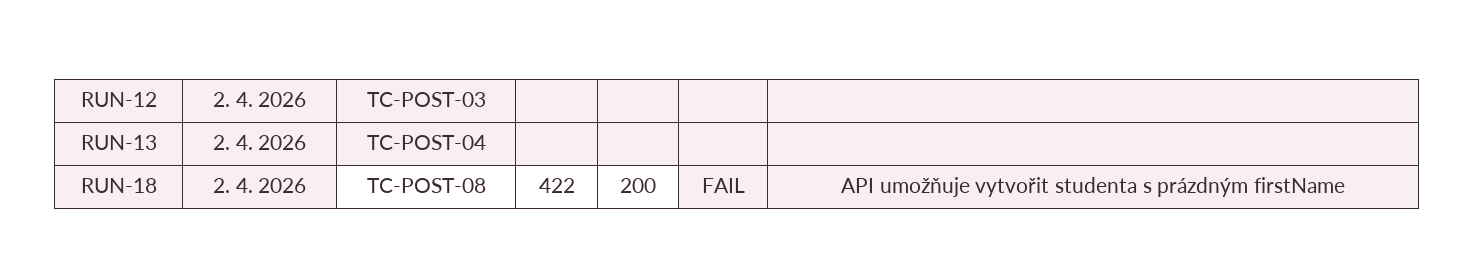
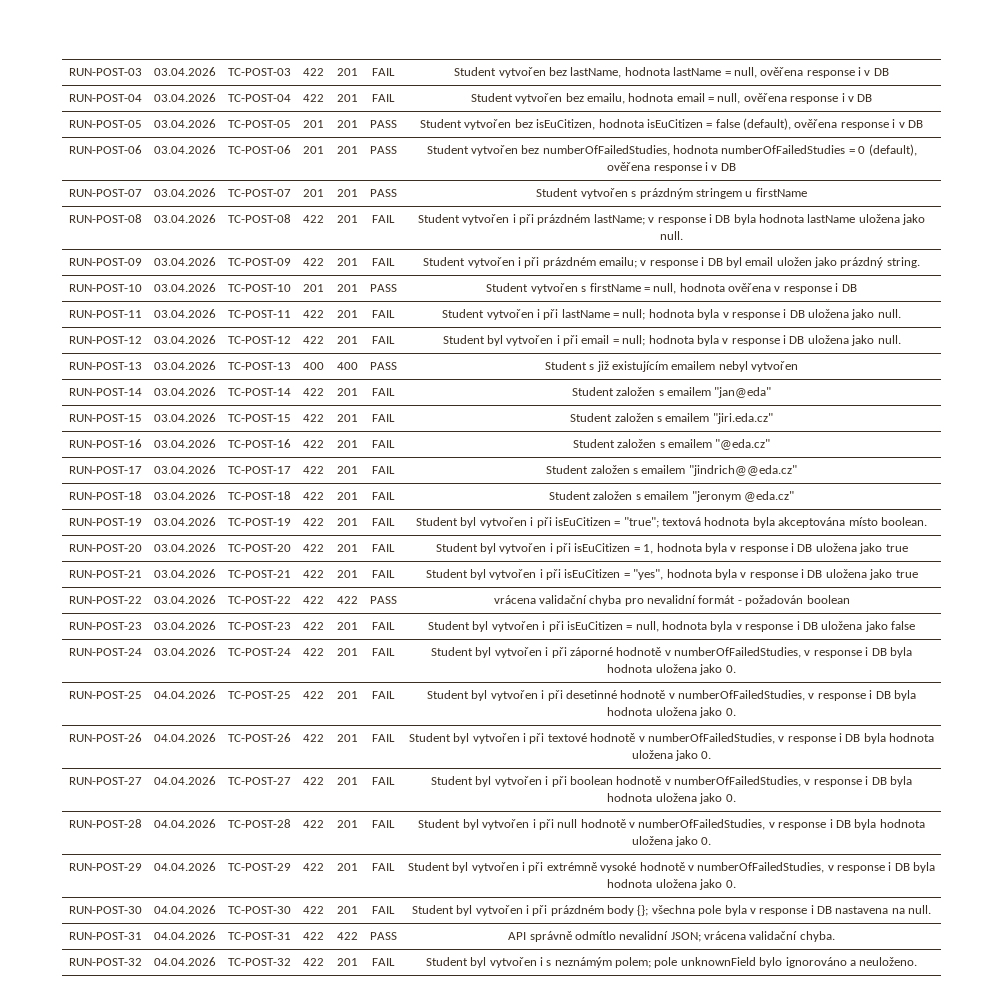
[80,92,157,107] [212,92,307,107] [366,92,486,107] [80,135,157,150] [212,135,307,150] [366,135,486,150] [80,178,157,193] [212,178,307,193] RUN-12 | 2. 4. 2026 | TC-POST-03 | | | | // RUN-13 | 2. 4. 2026 | TC-POST-04 | | | | // RUN-18 | 2. 4. 2026 -> [68,68,142,76] [153,67,216,76] [227,68,291,76] [303,68,324,76] [336,68,358,76] [372,68,395,76] [454,67,889,78] [68,94,142,102] [153,93,216,102] [227,94,291,102] [303,94,324,102] [336,94,358,102] [372,94,395,102] [470,93,873,104] [68,120,142,128] [153,119,216,128] [227,120,291,128] [303,120,324,128] [336,120,358,128] [369,120,397,128] [420,118,923,130] [68,145,142,154] [153,145,216,154] [227,145,291,154] [303,146,324,154] [336,146,358,154] [369,146,397,154] [426,144,917,156] [607,162,736,173] [68,189,142,197] [153,188,216,197] [227,189,291,197] [303,189,324,197] [336,189,358,197] [369,189,397,197] [536,188,807,199] [68,214,142,223] [153,214,216,223] RUN-POST-03 | 03.04.2026 | TC-POST-03 | 422 | 201 | FAIL | Student vytvořen bez lastName, hodnota lastName = null, ověřena response i v DB // RUN-POST-04 | 03.04.2026 | TC-POST-04 | 422 | 201 | FAIL | Student vytvořen bez emailu, hodnota email = null, ověřena response i v DB // RUN-POST-05 | 03.04.2026 | TC-POST-05 | 201 | 201 | PASS | Student vytvořen bez isEuCitizen, hodnota isEuCitizen = false (default), ověřena response i v DB // RUN-POST-06 | 03.04.2026 | TC-POST-06 | 201 | 201 | PASS | Student vytvořen bez numberOfFailedStudies, hodnota numberOfFailedStudies = 0 (default), ověřena response i v DB // RUN-POST-07 | 03.04.2026 | TC-POST-07 | 201 | 201 | PASS | Student vytvořen s prázdným stringem u firstName // RUN-POST-08 | 03.04.2026
[620,178,656,193] [701,178,745,193] [840,177,1346,197] 200 | FAIL | API umožňuje vytvořit studenta s prázdným firstName -> [336,215,358,223] [372,215,395,223] [417,214,926,225] [660,231,683,240] [68,258,142,266] [153,257,216,266] [227,258,291,266] [303,258,324,266] [336,258,358,266] [372,258,395,266] [423,257,920,268] [68,284,142,292] [153,283,216,292] [227,284,291,292] [303,284,324,292] [336,284,358,292] [369,284,397,292] [486,283,857,294] [68,310,142,318] [153,309,216,318] [227,310,291,318] [303,310,324,318] [336,310,358,318] [372,310,395,318] [442,309,901,320] [68,336,142,344] [153,335,216,344] [227,336,291,344] [303,336,324,344] [336,336,358,344] [372,336,395,344] [442,335,901,346] [68,362,142,370] [153,361,216,370] [227,362,291,370] [303,362,324,370] [336,362,358,370] [369,362,397,370] [544,361,799,372] [68,388,142,396] [153,387,216,396] [227,388,291,396] [303,388,324,396] [336,388,358,396] [372,388,395,396] [571,387,772,398] [68,414,142,422] [153,413,216,422] [227,414,291,422] [303,414,324,422] [336,414,358,422] [372,414,395,422] [570,413,773,424] [68,439,142,448] [153,439,216,448] [227,439,291,448] [303,440,324,448] [336,440,358,448] [372,440,395,448] [572,439,771,450] [68,466,142,474] [153,465,216,474] [227,466,291,474] [303,466,324,474] [336,466,358,474] [372,466,395,474] [546,465,797,476] [68,491,142,500] [153,491,216,500] [227,491,291,500] [303,492,324,500] [336,492,358,500] [372,492,395,500] [549,491,794,502] [68,518,142,526] [153,517,216,526] [227,518,291,526] [303,518,324,526] [336,518,358,526] [372,518,395,526] [416,517,927,528] [68,544,142,552] [153,543,216,552] [227,544,291,552] [303,544,324,552] [336,544,358,552] [372,544,395,552] [435,543,908,554] [68,570,142,578] [153,569,216,578] [227,570,291,578] [303,570,324,578] [336,570,358,578] [372,570,395,578] [425,569,918,580] [68,596,142,604] [153,595,216,604] [227,596,291,604] [303,596,324,604] [336,596,358,604] [369,596,397,604] [493,595,850,606] [68,622,142,630] [153,621,216,630] [227,622,291,630] [303,622,324,630] [336,622,358,630] [372,622,395,630] [428,621,915,632] [68,648,142,656] [153,647,216,656] [227,648,291,656] [303,648,324,656] [336,648,358,656] [372,648,395,656] [431,647,912,658] [607,664,736,675] [68,691,142,699] [153,690,216,699] [227,691,291,699] [303,691,324,699] [336,691,358,699] [372,691,395,699] [427,690,916,701] [607,707,736,718] [68,733,142,742] [153,733,216,742] [227,733,291,742] [303,734,324,742] [336,734,358,742] [372,734,395,742] [408,733,935,744] [631,750,712,761] [68,777,142,785] [153,776,216,785] [227,777,291,785] [303,777,324,785] [336,777,358,785] [372,777,395,785] [431,776,912,787] [607,793,736,804] [68,819,142,828] [153,819,216,828] [227,819,291,828] [303,820,324,828] [336,820,358,828] [372,820,395,828] [418,819,925,830] [631,836,712,847] [68,863,142,871] [153,862,216,871] [227,863,291,871] [303,863,324,871] [336,863,358,871] [372,863,395,871] [407,862,936,873] [607,879,736,890] [68,906,142,914] [153,905,216,914] [227,906,291,914] [303,906,324,914] [336,906,358,914] [372,906,395,914] [411,905,932,916] [68,932,142,940] [153,931,216,940] [227,932,291,940] [303,932,324,940] [336,932,358,940] [369,932,397,940] [508,931,835,942] [68,958,142,966] [153,957,216,966] [227,958,291,966] [303,958,324,966] [336,958,358,966] [372,958,395,966] [425,957,918,968] 201 | FAIL | Student vytvořen i při prázdném lastName; v response i DB byla hodnota lastName uložena jako null. // RUN-POST-09 | 03.04.2026 | TC-POST-09 | 422 | 201 | FAIL | Student vytvořen i při prázdném emailu; v response i DB byl email uložen jako prázdný string. // RUN-POST-10 | 03.04.2026 | TC-POST-10 | 201 | 201 | PASS | Student vytvořen s firstName = null, hodnota ověřena v response i DB // RUN-POST-11 | 03.04.2026 | TC-POST-11 | 422 | 201 | FAIL | Student vytvořen i při lastName = null; hodnota byla v response i DB uložena jako null. // RUN-POST-12 | 03.04.2026 | TC-POST-12 | 422 | 201 | FAIL | Student byl vytvořen i při email = null; hodnota byla v response i DB uložena jako null. // RUN-POST-13 | 03.04.2026 | TC-POST-13 | 400 | 400 | PASS | Student s již existujícím emailem nebyl vytvořen // RUN-POST-14 | 03.04.2026 | TC-POST-14 | 422 | 201 | FAIL | Student založen s emailem "jan@eda" // RUN-POST-15 | 03.04.2026 | TC-POST-15 | 422 | 201 | FAIL | Student založen s emailem "jiri.eda.cz" // RUN-POST-16 | 03.04.2026 | TC-POST-16 | 422 | 201 | FAIL | Student založen s emailem "@eda.cz" // RUN-POST-17 | 03.04.2026 | TC-POST-17 | 422 | 201 | FAIL | Student založen s emailem "jindrich@@eda.cz" // RUN-POST-18 | 03.04.2026 | TC-POST-18 | 422 | 201 | FAIL | Student založen s emailem "jeronym @eda.cz" // RUN-POST-19 | 03.04.2026 | TC-POST-19 | 422 | 201 | FAIL | Student byl vytvořen i při isEuCitizen = "true"; textová hodnota byla akceptována místo boolean. // RUN-POST-20 | 03.04.2026 | TC-POST-20 | 422 | 201 | FAIL | Student byl vytvořen i při isEuCitizen = 1, hodnota byla v response i DB uložena jako true // RUN-POST-21 | 03.04.2026 | TC-POST-21 | 422 | 201 | FAIL | Student byl vytvořen i při isEuCitizen = "yes", hodnota byla v response i DB uložena jako true // RUN-POST-22 | 03.04.2026 | TC-POST-22 | 422 | 422 | PASS | vrácena validační chyba pro nevalidní formát - požadován boolean // RUN-POST-23 | 03.04.2026 | TC-POST-23 | 422 | 201 | FAIL | Student byl vytvořen i při isEuCitizen = null, hodnota byla v response i DB uložena jako false // RUN-POST-24 | 03.04.2026 | TC-POST-24 | 422 | 201 | FAIL | Student byl vytvořen i při záporné hodnotě v numberOfFailedStudies, v response i DB byla hodnota uložena jako 0. // RUN-POST-25 | 04.04.2026 | TC-POST-25 | 422 | 201 | FAIL | Student byl vytvořen i při desetinné hodnotě v numberOfFailedStudies, v response i DB byla hodnota uložena jako 0. // RUN-POST-26 | 04.04.2026 | TC-POST-26 | 422 | 201 | FAIL | Student byl vytvořen i při textové hodnotě v numberOfFailedStudies, v response i DB byla hodnota uložena jako 0. // RUN-POST-27 | 04.04.2026 | TC-POST-27 | 422 | 201 | FAIL | Student byl vytvořen i při boolean hodnotě v numberOfFailedStudies, v response i DB byla hodnota uložena jako 0. // RUN-POST-28 | 04.04.2026 | TC-POST-28 | 422 | 201 | FAIL | Student byl vytvořen i při null hodnotě v numberOfFailedStudies, v response i DB byla hodnota uložena jako 0. // RUN-POST-29 | 04.04.2026 | TC-POST-29 | 422 | 201 | FAIL | Student byl vytvořen i při extrémně vysoké hodnotě v numberOfFailedStudies, v response i DB byla hodnota uložena jako 0. // RUN-POST-30 | 04.04.2026 | TC-POST-30 | 422 | 201 | FAIL | Student byl vytvořen i při prázdném body {}; všechna pole byla v response i DB nastavena na null. // RUN-POST-31 | 04.04.2026 | TC-POST-31 | 422 | 422 | PASS | API správně odmítlo nevalidní JSON; vrácena validační chyba. // RUN-POST-32 | 04.04.2026 | TC-POST-32 | 422 | 201 | FAIL | Student byl vytvořen i s neznámým polem; pole unknownField bylo ignorováno a neuloženo.

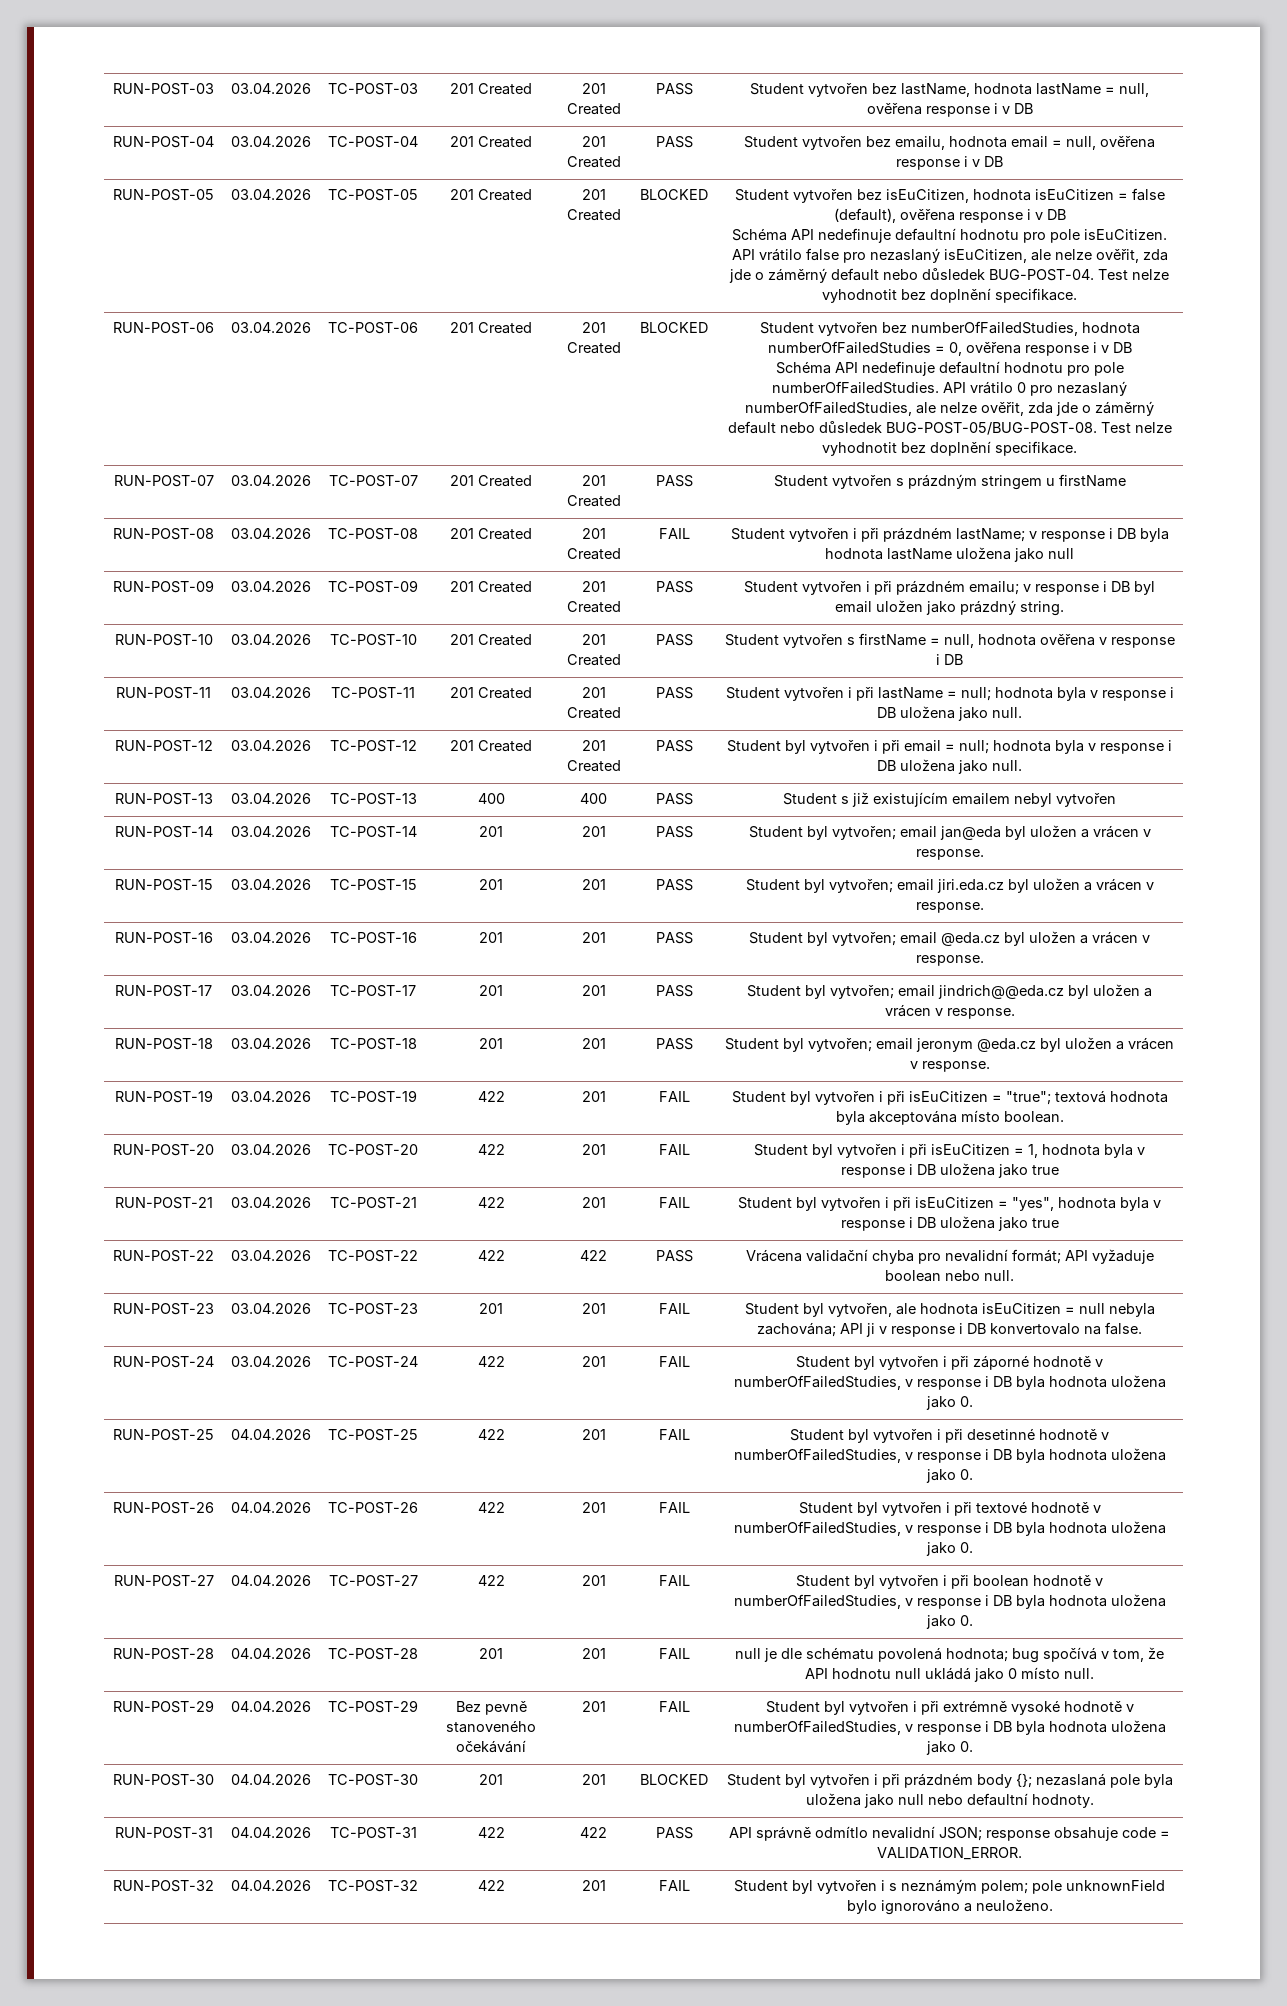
[303,68,324,76] [336,68,358,76] [372,68,395,76] 422 | 201 | FAIL -> [450,83,532,95] [581,83,606,94] [566,103,621,115] [655,83,693,95] 201 Created | 201 Created | PASS
[303,94,324,102] [336,94,358,102] [372,94,395,102] 422 | 201 | FAIL -> [450,136,532,148] [581,136,606,147] [566,156,621,168] [655,136,693,148] 201 Created | 201 Created | PASS
[336,120,358,128] [369,120,397,128] | 201 | PASS -> [478,189,532,201] [581,189,606,200] [566,209,621,221] [640,189,708,200] Created | 201 Created | BLOCKED
(923, 124) none -> [732,228,1167,243] [731,248,1168,263] [729,268,1169,283] [822,288,1077,303] // Schéma API nedefinuje defaultní hodnotu pro pole isEuCitizen. API vrátilo false pro nezaslaný isEuCitizen, ale nelze ověřit, zda jde o záměrný default nebo důsledek BUG-POST-04. Test nelze vyhodnotit bez doplnění specifikace.
[336,146,358,154] [369,146,397,154] | 201 | PASS -> [478,322,532,334] [581,322,606,333] [566,342,621,354] [640,322,708,333] Created | 201 Created | BLOCKED
[858,144,917,156] [607,162,736,173] 0 (default), ověřena response i v DB -> [948,342,1132,356] [775,361,1124,376] [772,381,1127,396] [745,401,1154,416] [727,421,1172,435] [822,441,1077,456] 0, ověřena response i v DB // Schéma API nedefinuje defaultní hodnotu pro pole numberOfFailedStudies. API vrátilo 0 pro nezaslaný numberOfFailedStudies, ale nelze ověřit, zda jde o záměrný default nebo důsledek BUG-POST-05/BUG-POST-08. Test nelze vyhodnotit bez doplnění specifikace.
[336,189,358,197] | 201 -> [478,475,532,487] [581,475,606,486] [566,495,621,507] Created | 201 Created
[303,215,324,223] [336,215,358,223] 422 | 201 -> [450,528,532,540] [581,528,606,539] [566,548,621,560] 201 Created | 201 Created
[660,231,683,240] null. -> [1048,548,1074,559] null
[303,258,324,266] [336,258,358,266] [372,258,395,266] 422 | 201 | FAIL -> [450,581,532,593] [581,581,606,592] [566,601,621,613] [655,581,693,593] 201 Created | 201 Created | PASS
[336,284,358,292] | 201 -> [478,634,532,646] [581,634,606,645] [566,654,621,666] Created | 201 Created
[303,310,324,318] [336,310,358,318] [372,310,395,318] 422 | 201 | FAIL -> [450,687,532,699] [581,687,606,698] [566,707,621,719] [655,687,693,699] 201 Created | 201 Created | PASS
[303,336,324,344] [336,336,358,344] [372,336,395,344] 422 | 201 | FAIL -> [450,740,532,752] [581,740,606,751] [566,760,621,772] [655,740,693,752] 201 Created | 201 Created | PASS
[303,388,324,396] [336,388,358,396] [372,388,395,396] [571,387,772,398] 422 | 201 | FAIL | Student založen s emailem "jan@eda" -> [479,826,503,837] [581,826,606,837] [655,826,693,838] [748,825,1151,840] [915,849,984,860] 201 | 201 | PASS | Student byl vytvořen; email jan@eda byl uložen a vrácen v response.
[303,414,324,422] [336,414,358,422] [372,414,395,422] [570,413,773,424] 422 | 201 | FAIL | Student založen s emailem "jiri.eda.cz" -> [479,879,503,890] [581,879,606,890] [655,879,693,891] [745,878,1154,893] [915,902,984,913] 201 | 201 | PASS | Student byl vytvořen; email jiri.eda.cz byl uložen a vrácen v response.
[303,440,324,448] [336,440,358,448] [372,440,395,448] [572,439,771,450] 422 | 201 | FAIL | Student založen s emailem "@eda.cz" -> [479,932,503,943] [581,932,606,943] [655,932,693,944] [749,931,1150,946] [915,955,984,966] 201 | 201 | PASS | Student byl vytvořen; email @eda.cz byl uložen a vrácen v response.
[303,466,324,474] [336,466,358,474] [372,466,395,474] [546,465,797,476] 422 | 201 | FAIL | Student založen s emailem "jindrich@@eda.cz" -> [479,985,503,996] [581,985,606,996] [655,985,693,997] [747,984,1152,999] [884,1004,1015,1019] 201 | 201 | PASS | Student byl vytvořen; email jindrich@@eda.cz byl uložen a vrácen v response.
[303,492,324,500] [336,492,358,500] [372,492,395,500] [549,491,794,502] 422 | 201 | FAIL | Student založen s emailem "jeronym @eda.cz" -> [479,1038,503,1049] [581,1038,606,1049] [655,1038,693,1050] [725,1037,1174,1052] [909,1061,990,1072] 201 | 201 | PASS | Student byl vytvořen; email jeronym @eda.cz byl uložen a vrácen v response.
[493,595,536,604] vrácena -> [745,1249,802,1262] Vrácena
[698,595,850,606] formát - požadován boolean -> [1011,1249,1154,1264] [885,1270,1014,1282] formát; API vyžaduje boolean nebo null.
[303,622,324,630] [336,622,358,630] [372,622,395,630] [428,621,915,632] 422 | 201 | FAIL | Student byl vytvořen i při isEuCitizen = null, hodnota byla v response i DB uložena jako false -> [479,1303,503,1314] [581,1303,606,1314] [658,1303,690,1314] [744,1303,1155,1317] [757,1322,1142,1337] 201 | 201 | FAIL | Student byl vytvořen, ale hodnota isEuCitizen = null nebyla zachována; API ji v response i DB konvertovalo na false.
[303,820,324,828] [336,820,358,828] [372,820,395,828] [418,819,925,830] [631,836,712,847] 422 | 201 | FAIL | Student byl vytvořen i při null hodnotě v numberOfFailedStudies, v response i DB byla hodnota uložena jako 0. -> [479,1648,503,1659] [581,1648,606,1659] [658,1648,690,1659] [735,1647,1164,1663] [805,1667,1094,1682] 201 | 201 | FAIL | null je dle schématu povolená hodnota; bug spočívá v tom, že API hodnotu null ukládá jako 0 místo null.
[303,863,324,871] 422 -> [455,1701,527,1715] [446,1720,536,1733] [456,1740,526,1753] Bez pevně stanoveného očekávání
[303,906,324,914] [336,906,358,914] [372,906,395,914] 422 | 201 | FAIL -> [479,1774,503,1785] [581,1774,606,1785] [640,1774,708,1785] 201 | 201 | BLOCKED
[651,905,695,914] všechna -> [1035,1773,1106,1786] nezaslaná
[749,905,932,916] v response i DB nastavena na null. -> [805,1793,1094,1808] uložena jako null nebo defaultní hodnoty.
[704,931,835,942] vrácena validační chyba. -> [986,1827,1170,1841] [877,1847,1022,1860] response obsahuje code = VALIDATION_ERROR.

